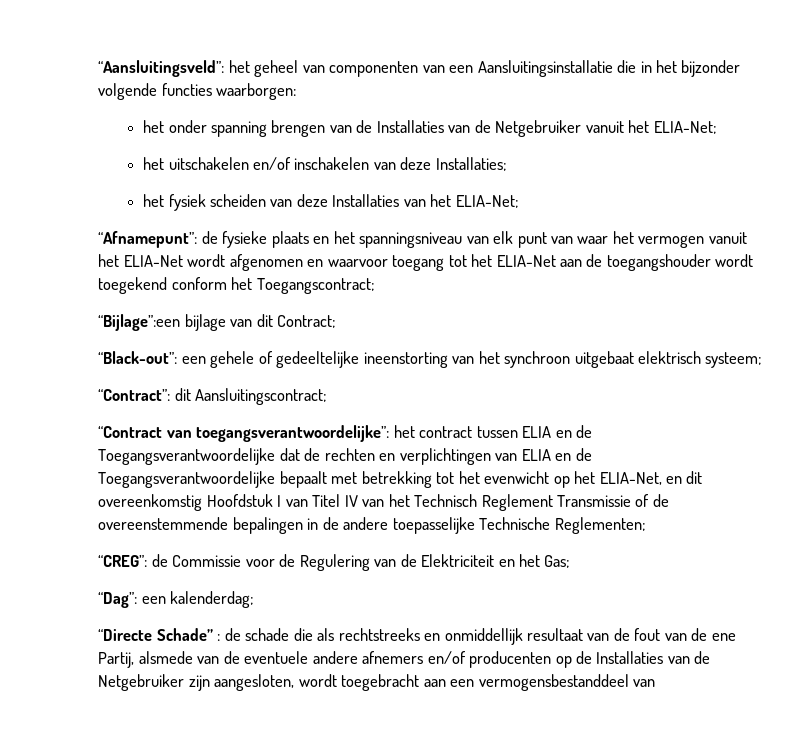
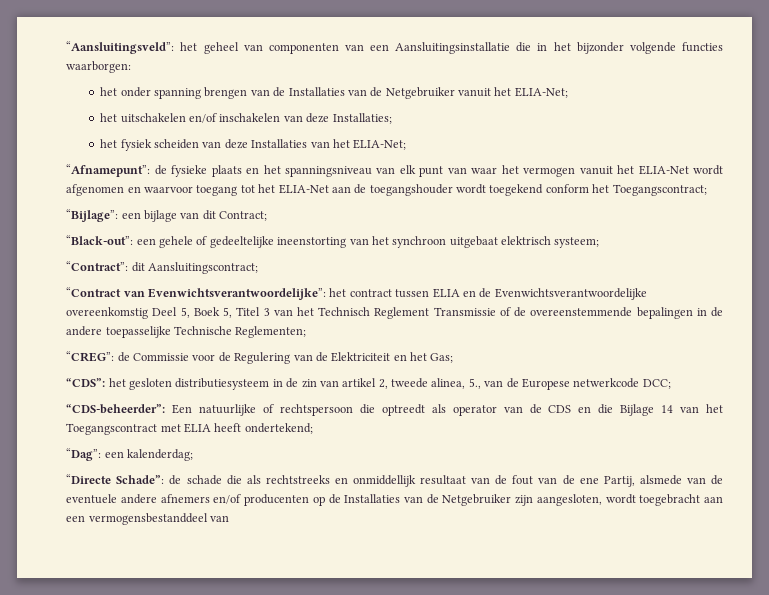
[98,314,181,331] “Bijlage”:een -> [66,209,141,222] “Bijlage”: een
[196,425,390,442] toegangsverantwoordelijke”: -> [148,288,327,300] Evenwichtsverantwoordelijke”:
[98,448,592,465] [98,471,703,488] [98,494,358,511] Toegangsverantwoordelijke dat de rechten en verplichtingen van ELIA en de Toegangsverantwoordelijke bepaalt met betrekking tot het evenwicht op het ELIA-Net, en dit overeenkomstig Hoofdstuk I van Titel IV -> [494,288,647,300] [66,307,270,319] Evenwichtsverantwoordelijke overeenkomstig Deel 5, Boek 5, Titel 3
(571, 561) none -> [66,378,671,390] [66,404,724,416] [66,423,313,435] // “CDS”: het gesloten distributiesysteem in de zin van artikel 2, tweede alinea, 5., van de Europese netwerkcode DCC; // “CDS-beheerder”: Een natuurlijke of rechtspersoon die optreedt als operator van de CDS en die Bijlage 14 van het Toegangscontract met ELIA heeft ondertekend;
[156,628,221,641] Schade” : -> [116,475,165,484] Schade”:

